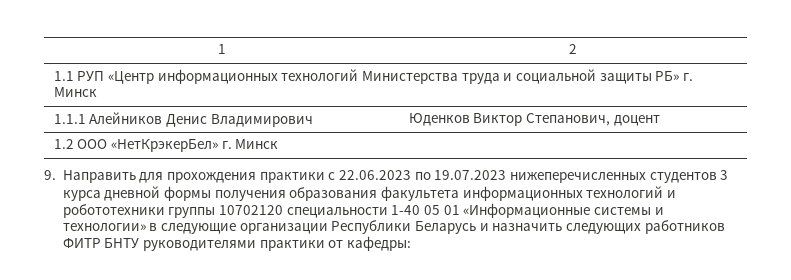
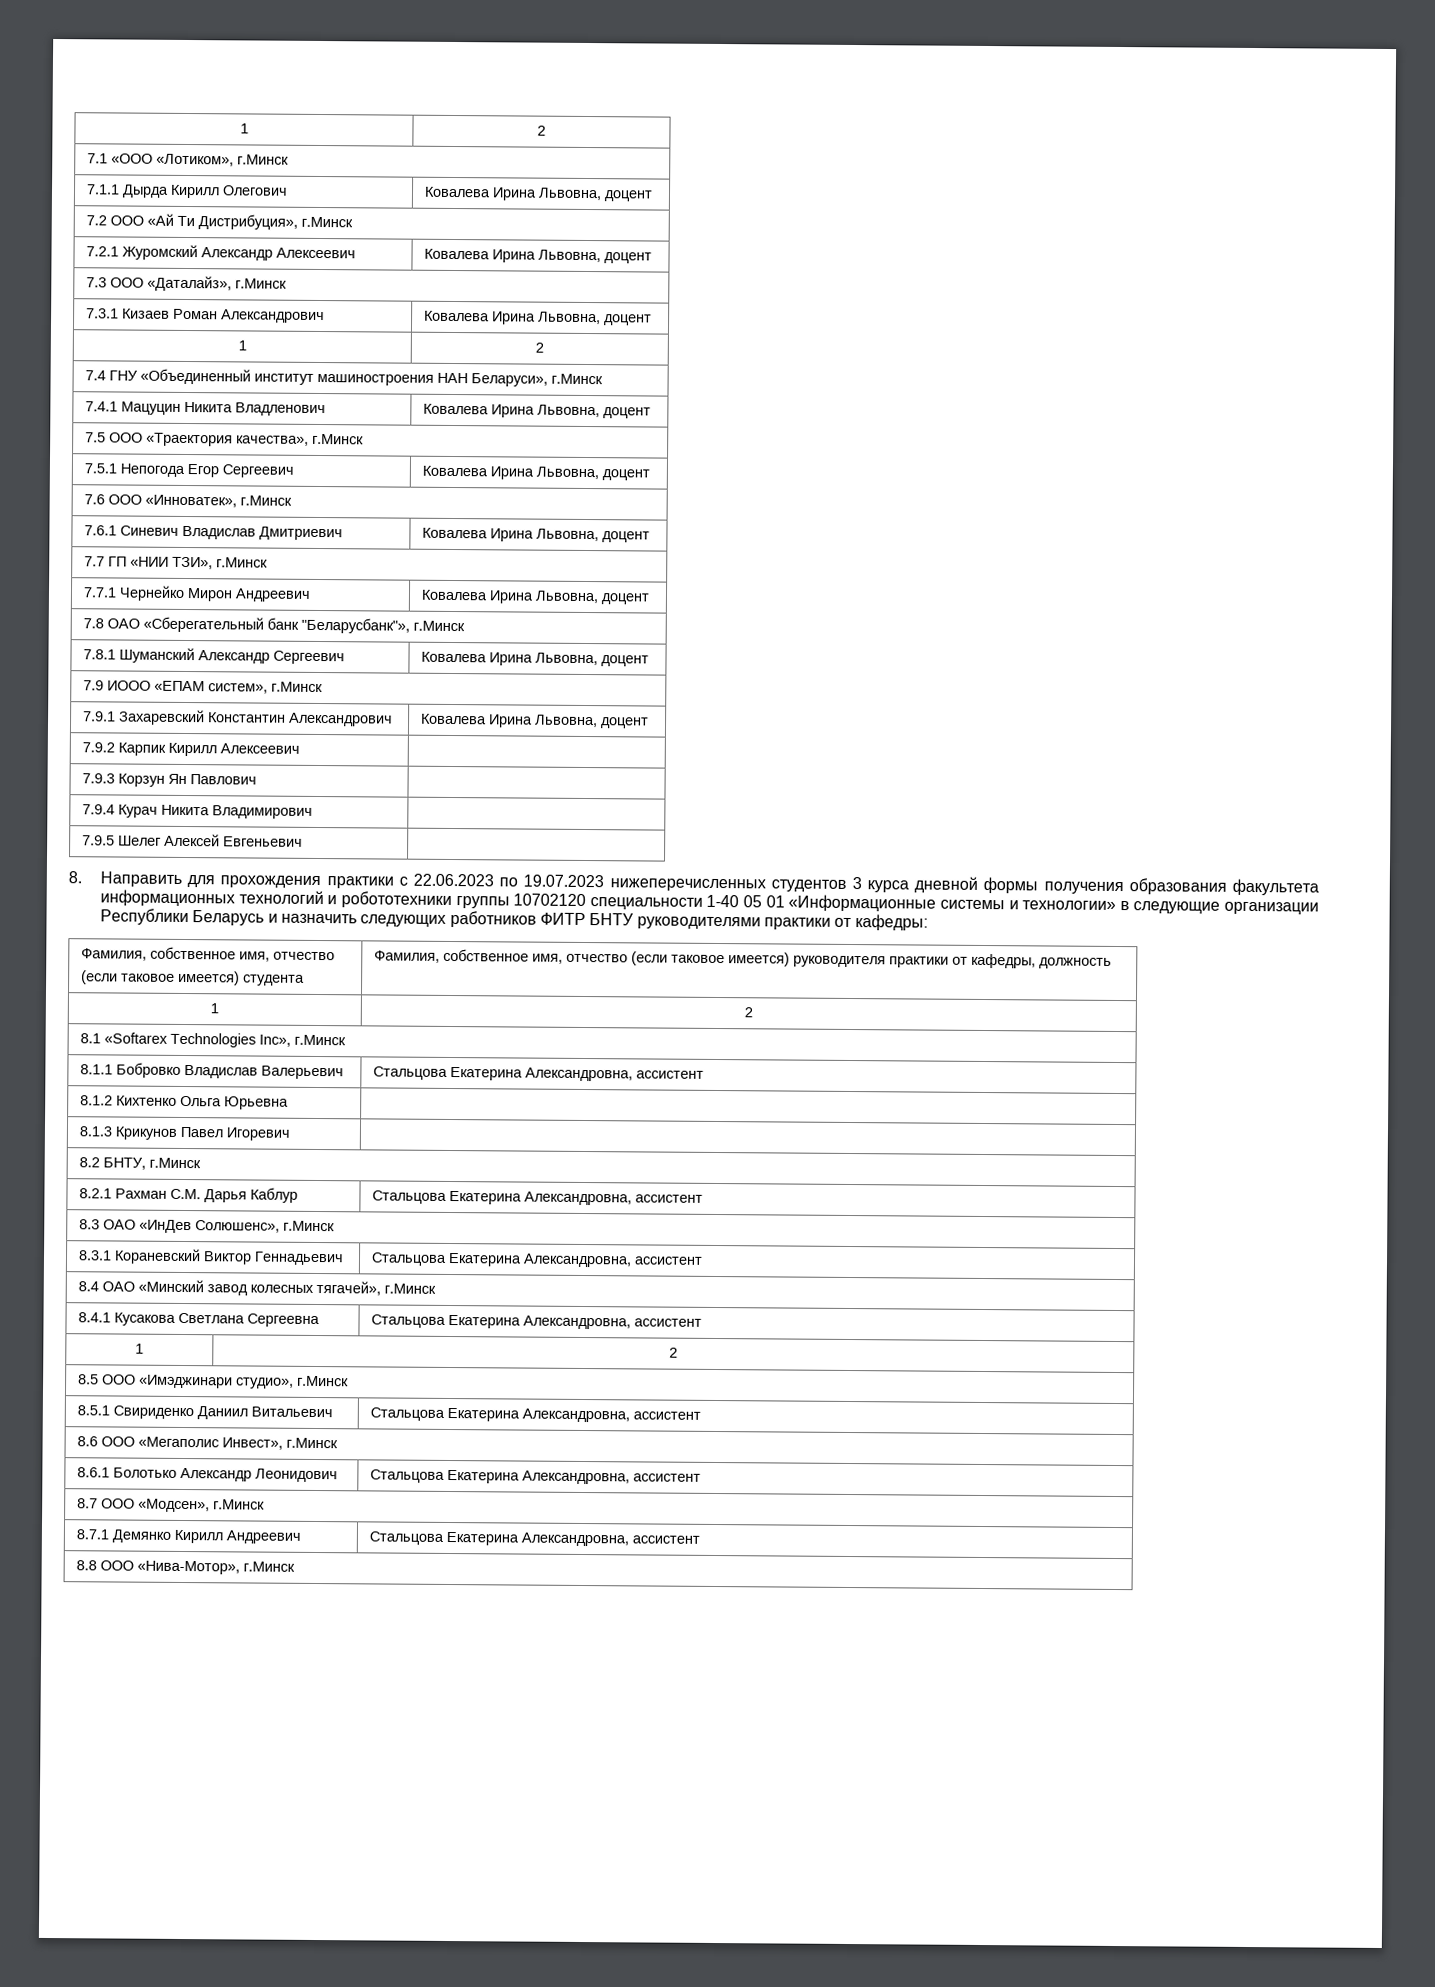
[218,44,226,54] [569,44,577,54] [53,69,693,84] [53,87,97,97] [53,112,313,127] [408,113,660,126] [53,139,279,152] [44,170,56,180] 1 | 2 // 1.1 РУП «Центр информационных технологий Министерства труда и социальной защиты РБ» г. Минск // 1.1.1 Алейников Денис Владимирович | Юденков Виктор Степанович, доцент // 1.2 ООО «НетКрэкерБел» г. Минск // 9. -> [239,123,249,134] [537,125,546,136] [86,153,289,167] [85,184,288,199] [423,186,653,202] [85,213,353,230] [85,244,356,261] [423,248,652,264] [85,275,287,292] [85,308,325,324] [423,310,652,326] [237,340,247,351] [535,342,544,353] [84,368,603,387] [84,401,326,417] [422,403,651,419] [84,432,364,447] [83,463,294,478] [421,465,650,481] [83,494,292,508] [83,525,343,541] [421,527,650,543] [83,556,268,570] [82,585,311,602] [420,589,650,605] [82,616,465,634] [82,647,345,665] [420,651,649,667] [82,680,323,694] [82,709,393,727] [420,713,649,729] [81,742,300,757] [81,773,257,787] [81,804,313,819] [81,833,303,847] [68,871,82,884] 1 | 2 // 7.1 «ООО «Лотиком», г.Минск // 7.1.1 Дырда Кирилл Олегович | Ковалева Ирина Львовна, доцент // 7.2 ООО «Ай Ти Дистрибуция», г.Минск // 7.2.1 Журомский Александр Алексеевич | Ковалева Ирина Львовна, доцент // 7.3 ООО «Даталайз», г.Минск // 7.3.1 Кизаев Роман Александрович | Ковалева Ирина Львовна, доцент // 1 | 2 // 7.4 ГНУ «Объединенный институт машиностроения НАН Беларуси», г.Минск // 7.4.1 Мацуцин Никита Владленович | Ковалева Ирина Львовна, доцент // 7.5 ООО «Траектория качества», г.Минск // 7.5.1 Непогода Егор Сергеевич | Ковалева Ирина Львовна, доцент // 7.6 ООО «Инноватек», г.Минск // 7.6.1 Синевич Владислав Дмитриевич | Ковалева Ирина Львовна, доцент // 7.7 ГП «НИИ ТЗИ», г.Минск // 7.7.1 Чернейко Мирон Андреевич | Ковалева Ирина Львовна, доцент // 7.8 ОАО «Сберегательный банк "Беларусбанк"», г.Минск // 7.8.1 Шуманский Александр Сергеевич | Ковалева Ирина Львовна, доцент // 7.9 ИООО «ЕПАМ систем», г.Минск // 7.9.1 Захаревский Константин Александрович | Ковалева Ирина Львовна, доцент // 7.9.2 Карпик Кирилл Алексеевич | // 7.9.3 Корзун Ян Павлович | // 7.9.4 Курач Никита Владимирович | // 7.9.5 Шелег Алексей Евгеньевич | // 8.
(411, 243) none -> [80,946,335,962] [80,970,305,986] [373,948,1112,969] [210,1003,219,1014] [744,1007,753,1018] [79,1032,346,1048] [79,1062,344,1080] [372,1066,704,1082] [79,1095,289,1110] [78,1126,290,1141] [78,1157,201,1170] [78,1187,298,1203] [371,1190,703,1206] [78,1219,335,1234] [77,1248,344,1266] [370,1252,703,1268] [77,1279,436,1296] [77,1312,320,1328] [370,1314,702,1330] [135,1343,144,1354] [669,1347,678,1358] [77,1374,349,1389] [76,1405,333,1420] [369,1407,701,1423] [76,1436,338,1450] [76,1467,338,1483] [369,1469,701,1485] [76,1498,265,1513] [75,1529,301,1544] [368,1531,700,1547] [75,1560,295,1575] // Фамилия, собственное имя, отчество // (если таковое имеется) студента | Фамилия, собственное имя, отчество (если таковое имеется) руководителя практики от кафедры, должность // 1 | 2 // 8.1 «Softarex Technologies Inc», г.Минск // 8.1.1 Бобровко Владислав Валерьевич | Стальцова Екатерина Александровна, ассистент // 8.1.2 Кихтенко Ольга Юрьевна | // 8.1.3 Крикунов Павел Игоревич | // 8.2 БНТУ, г.Минск // 8.2.1 Рахман С.М. Дарья Каблур | Стальцова Екатерина Александровна, ассистент // 8.3 ОАО «ИнДев Солюшенс», г.Минск // 8.3.1 Кораневский Виктор Геннадьевич | Стальцова Екатерина Александровна, ассистент // 8.4 ОАО «Минский завод колесных тягачей», г.Минск // 8.4.1 Кусакова Светлана Сергеевна | Стальцова Екатерина Александровна, ассистент // 1 | 2 // 8.5 ООО «Имэджинари студио», г.Минск // 8.5.1 Свириденко Даниил Витальевич | Стальцова Екатерина Александровна, ассистент // 8.6 ООО «Мегаполис Инвест», г.Минск // 8.6.1 Болотько Александр Леонидович | Стальцова Екатерина Александровна, ассистент // 8.7 ООО «Модсен», г.Минск // 8.7.1 Демянко Кирилл Андреевич | Стальцова Екатерина Александровна, ассистент // 8.8 ООО «Нива-Мотор», г.Минск

